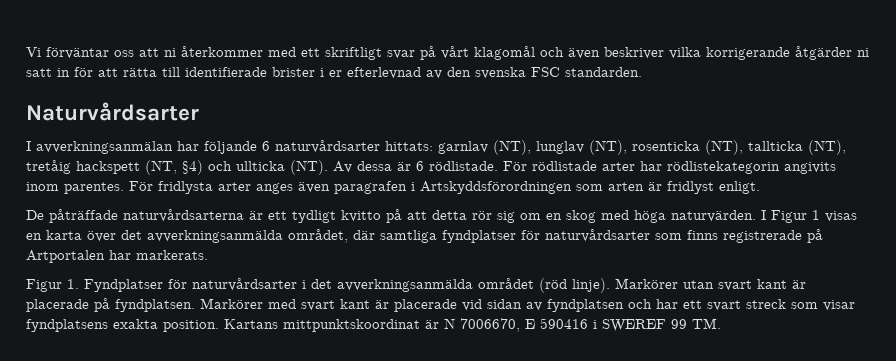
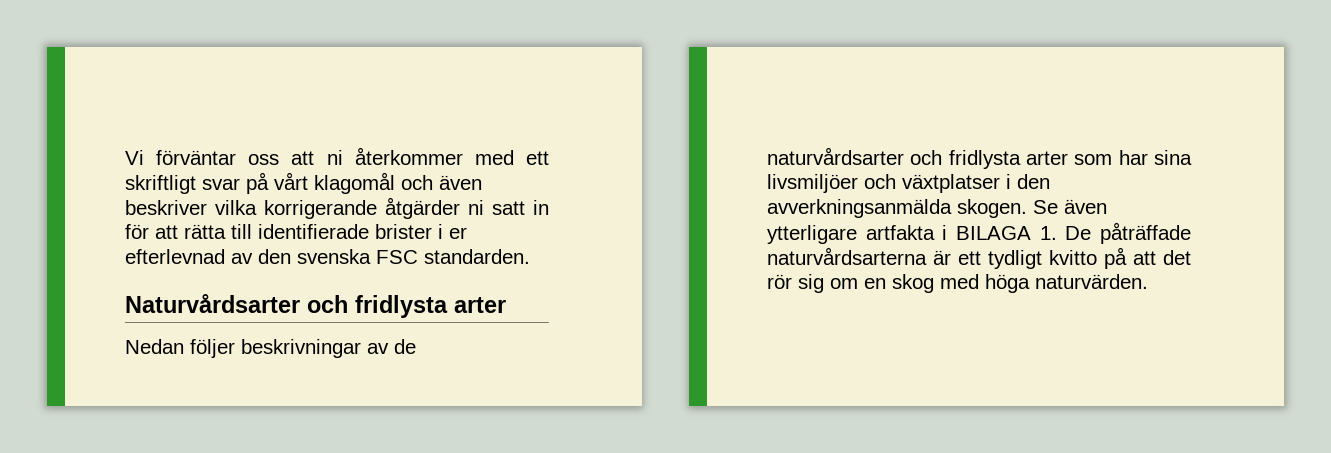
[26,140,846,155] [26,160,836,175] [26,181,760,194] // I avverkningsanmälan har följande 6 naturvårdsarter hittats: garnlav (NT), lunglav (NT), rosenticka (NT), tallticka (NT), tretåig hackspett (NT, §4) och ullticka (NT). Av dessa är 6 rödlistade. För rödlistade arter har rödlistekategorin angivits inom parentes. För fridlysta arter anges även paragrafen i Artskyddsförordningen som arten är fridlyst enligt. // -> [307,295,506,318] [125,339,416,358] [767,147,1192,169] [767,174,1050,193] [767,199,1107,218] [767,225,1057,244] och fridlysta arter // Nedan följer beskrivningar av de naturvårdsarter och fridlysta arter som har sina livsmiljöer och växtplatser i den avverkningsanmälda skogen. Se även ytterligare artfakta i BILAGA 1.
[432,210,467,220] detta -> [1163,250,1191,265] det
[761,210,857,223] [26,229,823,243] [26,250,208,263] [26,278,806,293] [26,298,855,312] [26,318,721,332] I Figur 1 visas en karta över det avverkningsanmälda området, där samtliga fyndplatser för naturvårdsarter som finns registrerade på Artportalen har markerats. // Figur 1. Fyndplatser för naturvårdsarter i det avverkningsanmälda området (röd linje). Markörer utan svart kant är placerade på fyndplatsen. Markörer med svart kant är placerade vid sidan av fyndplatsen och har ett svart streck som visar fyndplatsens exakta position. Kartans mittpunktskoordinat är N 7006670, E 590416 i SWEREF 99 TM. -> (1148, 281) none

